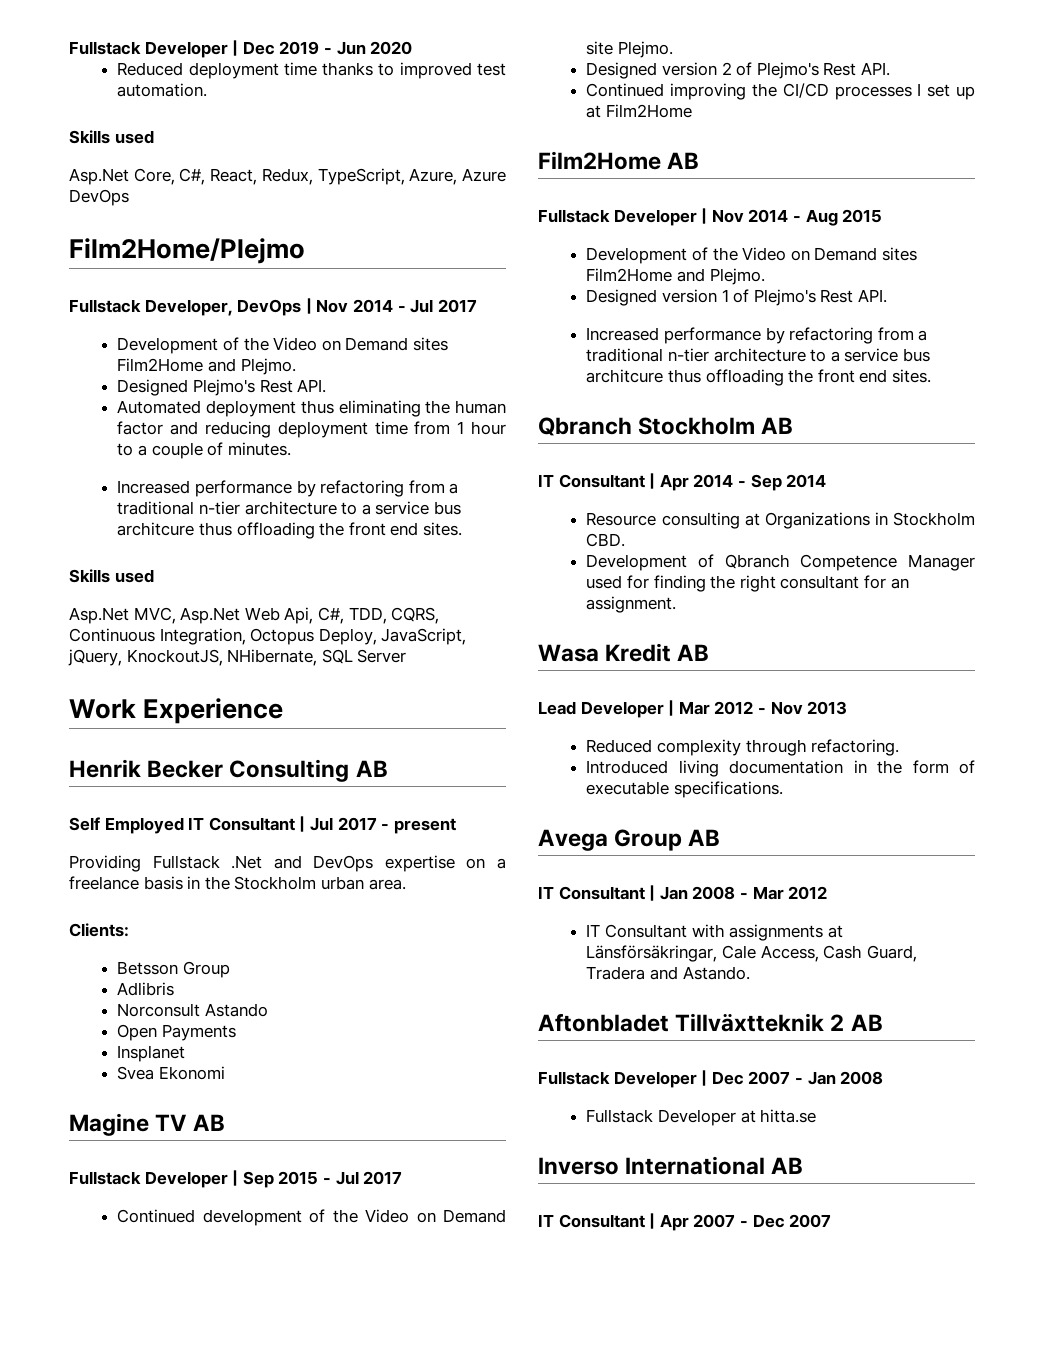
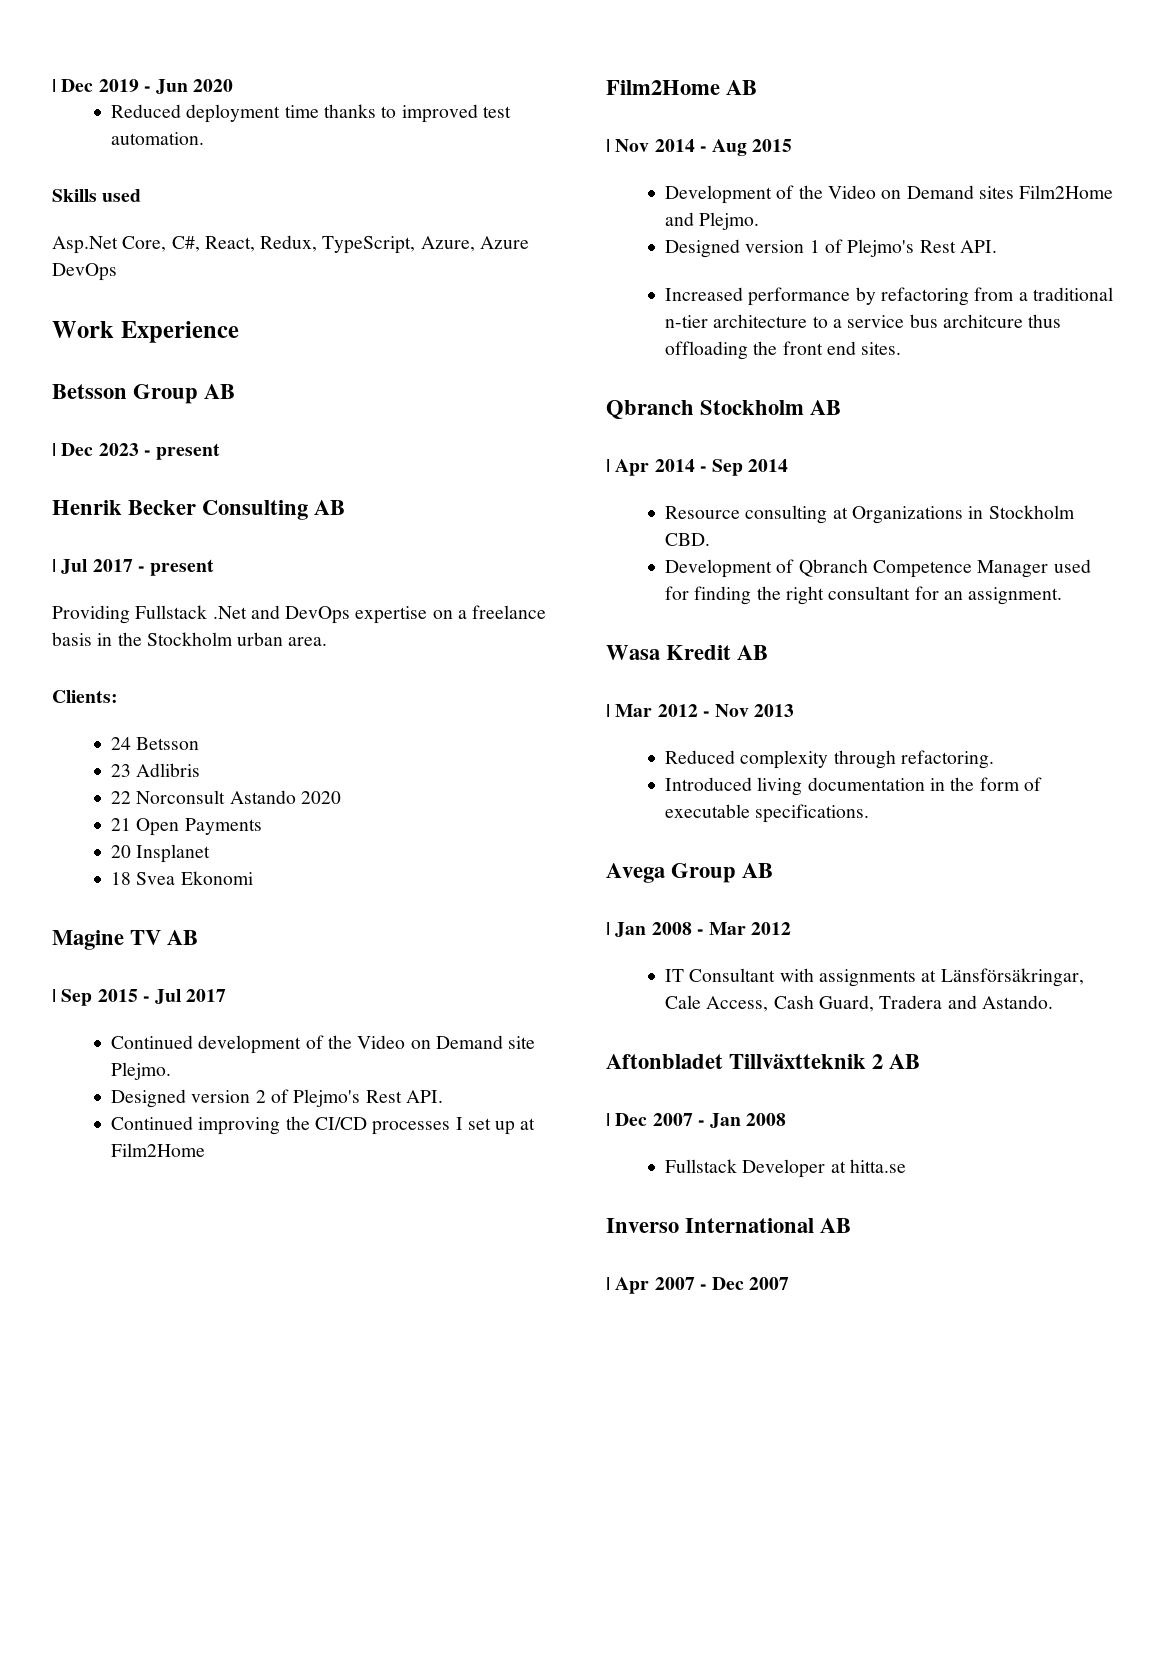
[69,41,228,58] Fullstack Developer -> (52, 85) none
[69,238,305,264] [69,298,477,316] [117,337,449,354] [117,358,296,375] [117,379,327,396] [117,400,506,417] [117,421,506,438] [117,442,291,459] [117,480,459,497] [117,501,462,515] [117,522,463,539] [69,569,154,583] [69,607,440,624] [69,628,467,645] [68,649,407,666] [69,698,284,724] Film2Home/Plejmo // Fullstack Developer, DevOps | Nov 2014 - Jul 2017 // Development of the Video on Demand sites Film2Home and Plejmo. // Designed Plejmo's Rest API. // Automated deployment thus eliminating the human factor and reducing deployment time from 1 hour to a couple of minutes. // Increased performance by refactoring from a traditional n-tier architecture to a service bus architcure thus offloading the front end sites. // Skills used // Asp.Net MVC, Asp.Net Web Api, C#, TDD, CQRS, Continuous Integration, Octopus Deploy, JavaScript, jQuery, KnockoutJS, NHibernate, SQL Server // Work Experience -> [52,321,239,343] [52,384,236,404] [52,443,221,460] Work Experience // Betsson Group AB // | Dec 2023 - present
[69,817,295,834] Self Employed IT Consultant -> (346, 507) none
[117,961,231,978] Betsson Group // -> [111,737,200,750] [111,764,132,777] 24 Betsson // 23
(175, 989) none -> [111,791,132,804] 22
(269, 1010) // -> [301,791,342,804] [111,818,132,831] 2020 // 21
(237, 1032) none -> [111,845,132,858] 20
(186, 1053) none -> [111,872,132,885] 18
[69,1171,228,1188] Fullstack Developer -> (199, 937) none
[538,209,697,226] Fullstack Developer -> (758, 87) none
[538,474,645,488] IT Consultant -> (842, 407) none
[538,701,664,718] Lead Developer -> (769, 652) none
[538,886,645,900] IT Consultant -> (774, 870) none
[538,1071,697,1088] Fullstack Developer -> (921, 1061) none
[538,1214,645,1228] IT Consultant -> (852, 1225) none

